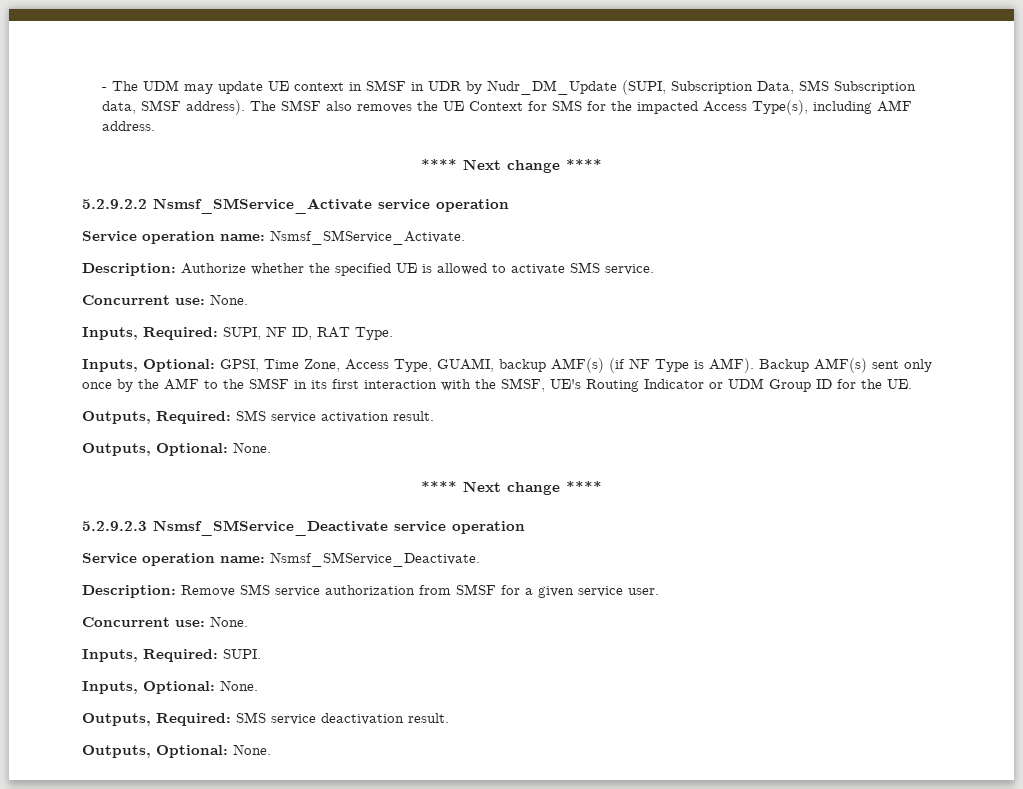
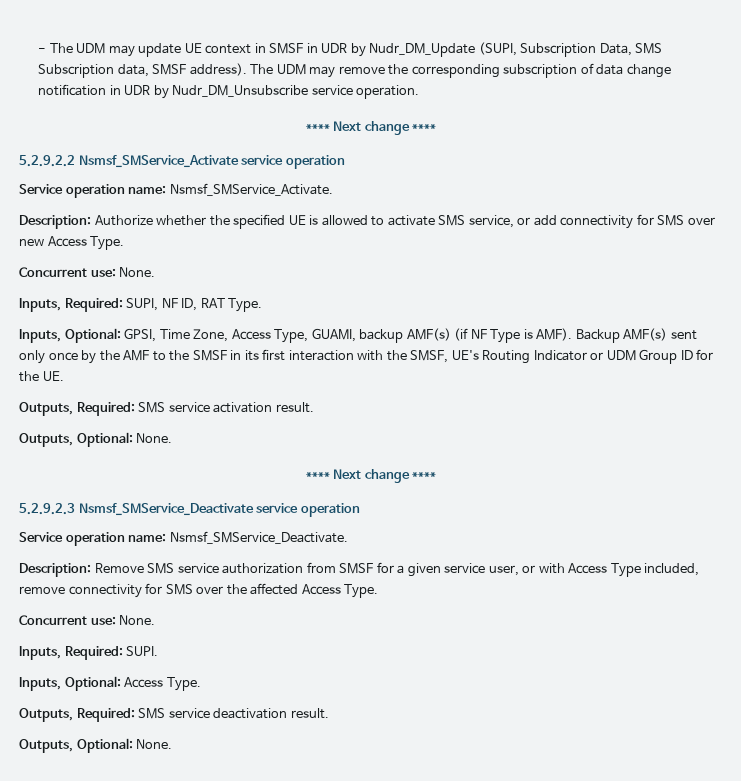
[281,100,913,115] [102,121,156,131] SMSF also removes the UE Context for SMS for the impacted Access Type(s), including AMF address. -> [276,63,671,78] [38,84,420,99] UDM may remove the corresponding subscription of data change notification in UDR by Nudr_DM_Unsubscribe service operation.
[605,264,654,275] service. -> [468,214,715,229] [19,236,125,250] service, or add connectivity for SMS over new Access Type.
[628,588,659,595] user. -> [488,563,700,577] [19,583,379,598] user, or with Access Type included, remove connectivity for SMS over the affected Access Type.
[220,680,258,691] None. -> [124,677,201,691] Access Type.

